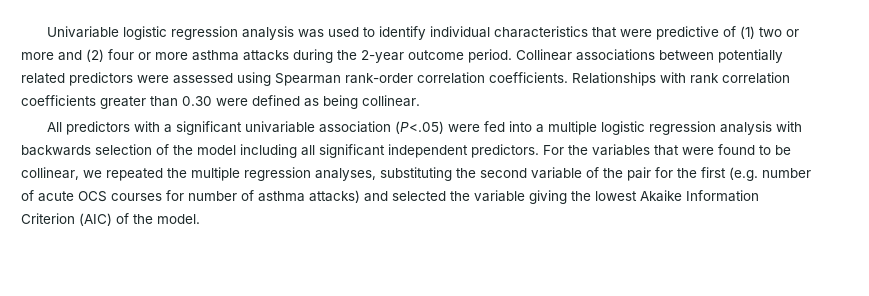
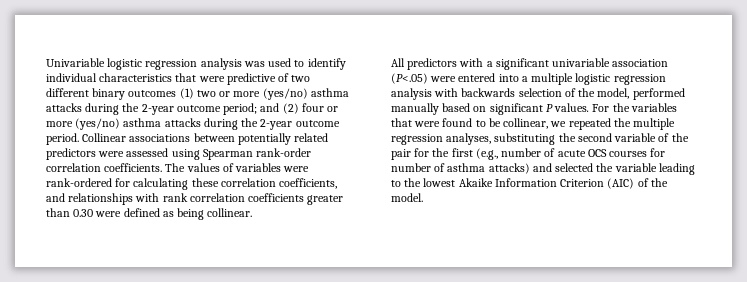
[740,26,800,39] [21,52,54,60] (1) two or more -> [291,75,311,82] [46,88,349,100] [46,103,258,115] two different binary outcomes (1) two or more (yes/no) asthma attacks during the 2-year outcome period;
(188, 56) none -> [75,118,121,130] (yes/no)
[572,72,656,86] Relationships -> [165,163,310,172] [46,178,338,190] [46,193,134,205] The values of variables were rank-ordered for calculating these correlation coefficients, and relationships
[484,121,506,132] fed -> [458,73,496,82] entered
[197,144,539,158] model including all significant independent predictors. -> [597,88,685,100] [391,103,590,115] model, performed manually based on significant P values.
[729,167,758,181] (e.g. -> [475,148,498,160] (e.g.,
[529,190,567,204] giving -> [658,163,695,175] [391,180,401,187] leading to

